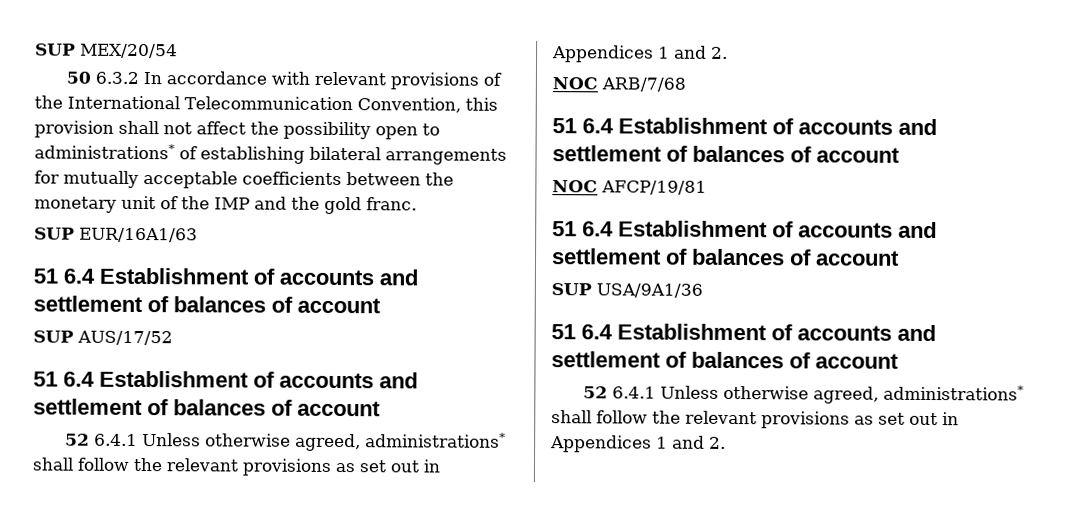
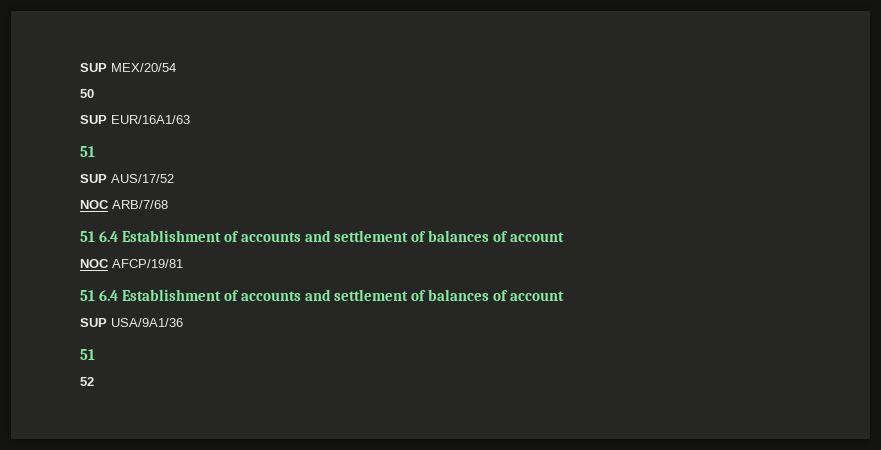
[95,71,503,90] [34,95,498,113] [34,120,440,140] [34,143,507,165] [34,170,454,189] [34,195,417,215] [34,227,198,243] [33,267,418,286] [33,295,381,314] [33,330,173,346] [33,370,418,389] [33,398,381,417] [65,432,507,452] [32,457,441,476] [552,45,728,63] 6.3.2 In accordance with relevant provisions of the International Telecommunication Convention, this provision shall not affect the possibility open to administrations* of establishing bilateral arrangements for mutually acceptable coefficients between the monetary unit of the IMP and the gold franc. // SUP EUR/16A1/63 // 51 6.4 Establishment of accounts and settlement of balances of account // SUP AUS/17/52 // 51 6.4 Establishment of accounts and settlement of balances of account // 52 6.4.1 Unless otherwise agreed, administrations* shall follow the relevant provisions as set out in Appendices 1 and 2. -> [80,115,190,124] [80,146,95,157] [80,174,174,183] // SUP EUR/16A1/63 // 51 // SUP AUS/17/52
[581,323,936,342] [551,351,899,369] [583,384,1025,404] [551,410,959,429] [550,435,726,453] 6.4 Establishment of accounts and settlement of balances of account // 52 6.4.1 Unless otherwise agreed, administrations* shall follow the relevant provisions as set out in Appendices 1 and 2. -> [80,377,94,386] // 52

